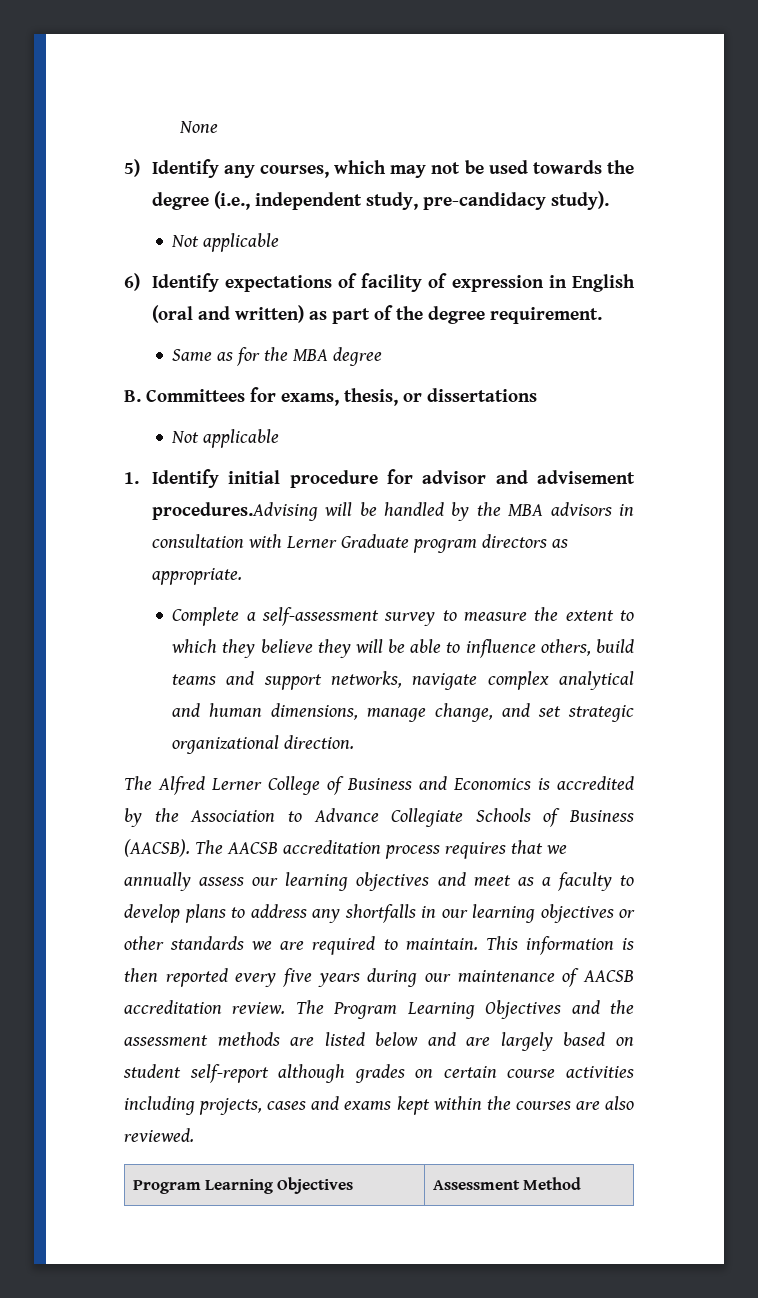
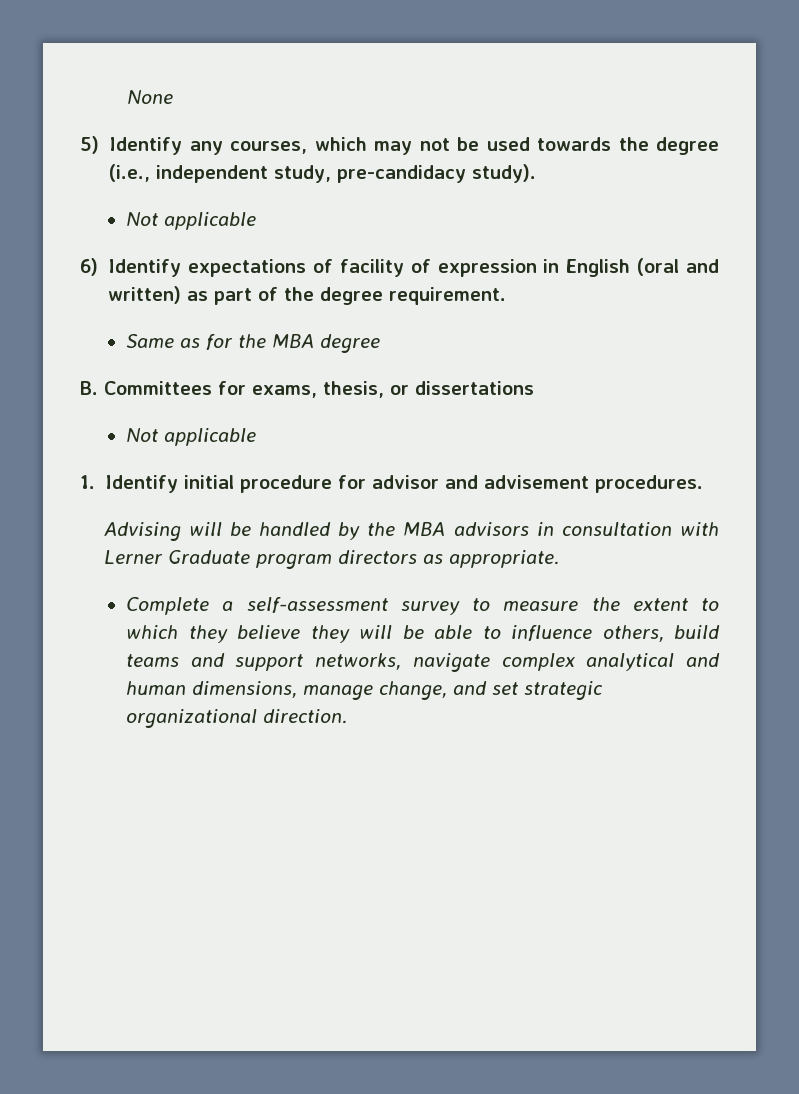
[151,502,318,521] procedures.Advising -> [595,475,704,493] [103,522,181,541] procedures. // Advising
[124,776,634,795] [124,808,634,827] [124,839,567,859] [124,872,635,891] [124,904,635,923] [124,936,634,955] [124,968,634,987] [124,1000,634,1019] [124,1032,634,1051] [123,1064,634,1083] [124,1096,635,1115] [124,1128,194,1142] [132,1177,354,1194] [432,1177,582,1190] // The Alfred Lerner College of Business and Economics is accredited by the Association to Advance Collegiate Schools of Business (AACSB). The AACSB accreditation process requires that we annually assess our learning objectives and meet as a faculty to develop plans to address any shortfalls in our learning objectives or other standards we are required to maintain. This information is then reported every five years during our maintenance of AACSB accreditation review. The Program Learning Objectives and the assessment methods are listed below and are largely based on student self-report although grades on certain course activities including projects, cases and exams kept within the courses are also reviewed. // Program Learning Objectives | Assessment Method -> (348, 716) none

